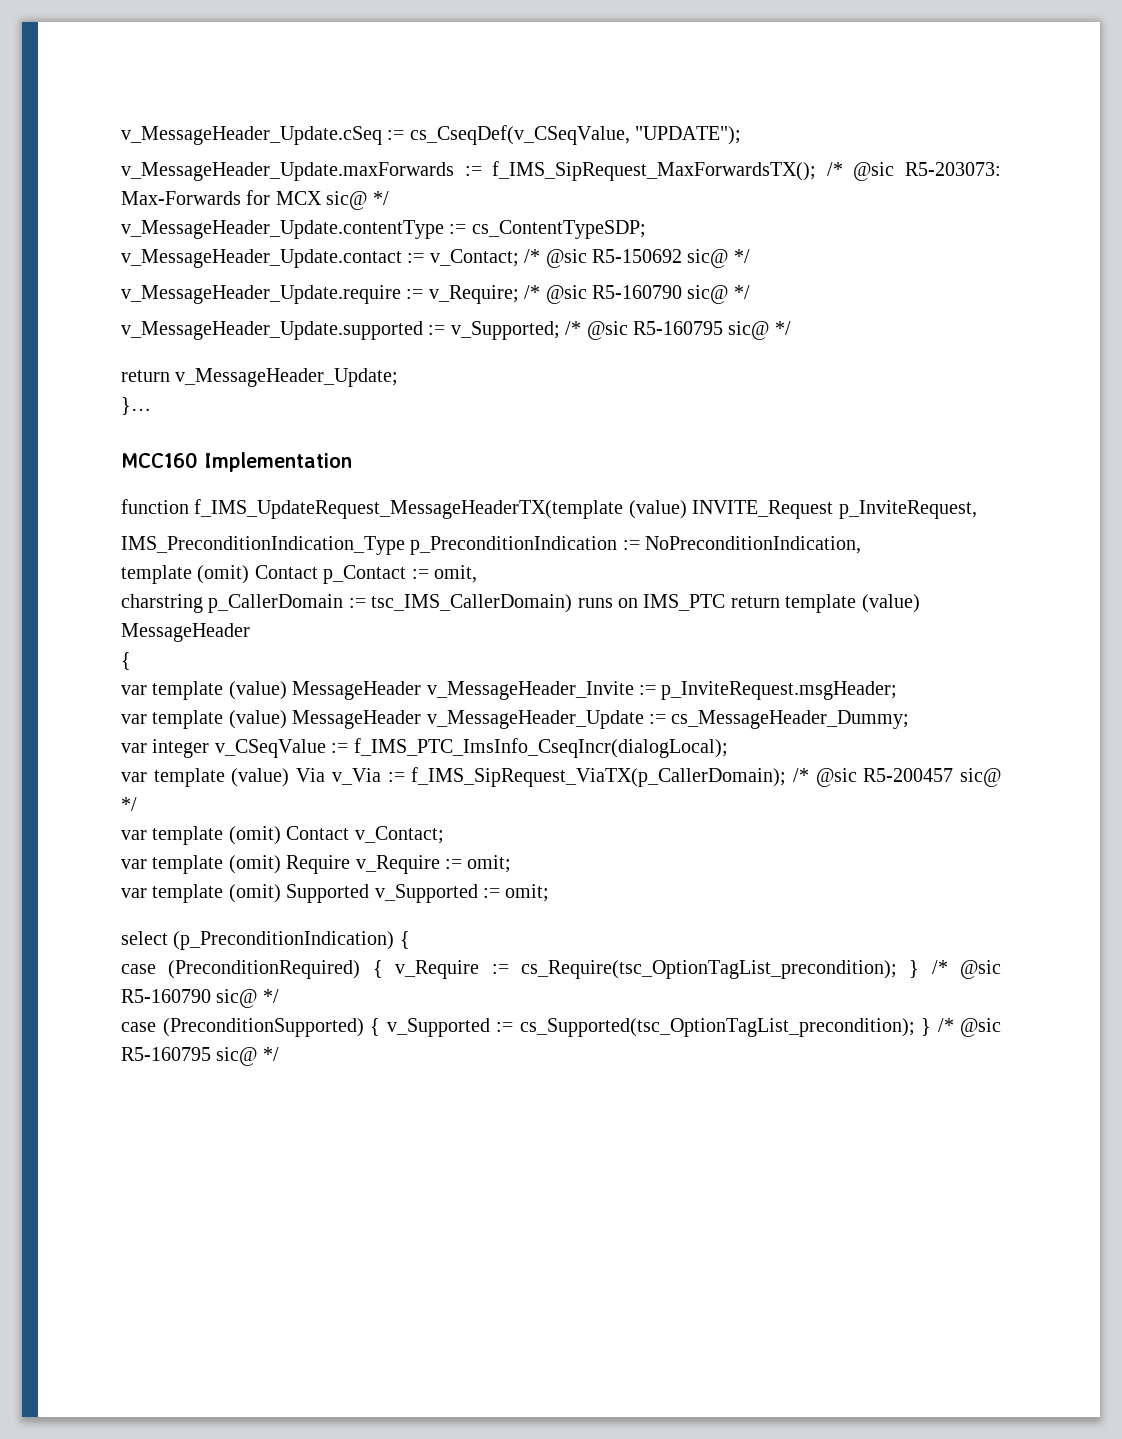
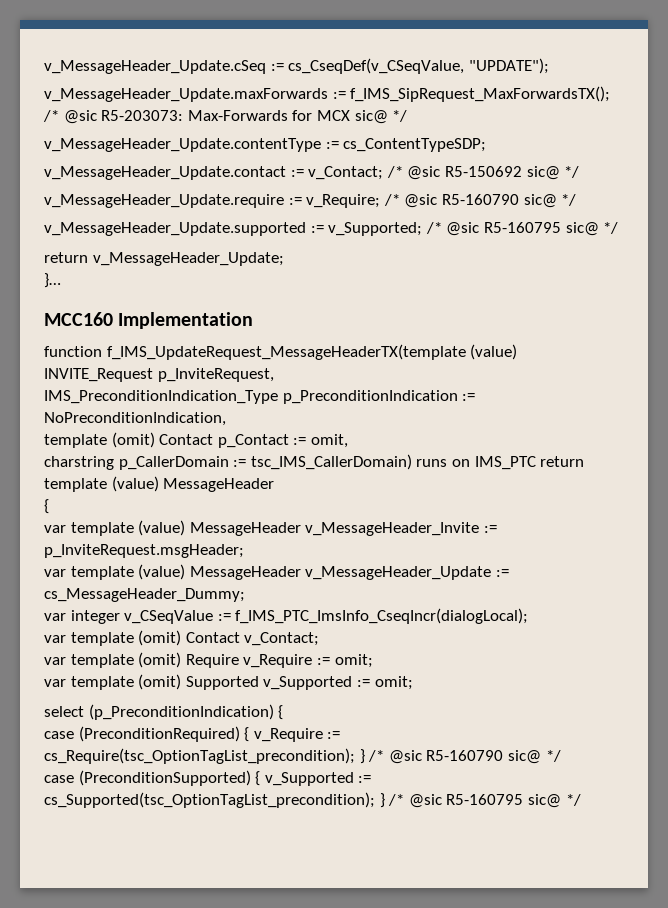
[121,767,1002,787] [121,797,137,811] // var template (value) Via v_Via := f_IMS_SipRequest_ViaTX(p_CallerDomain); /* @sic R5-200457 sic@ */ -> (529, 616) none

